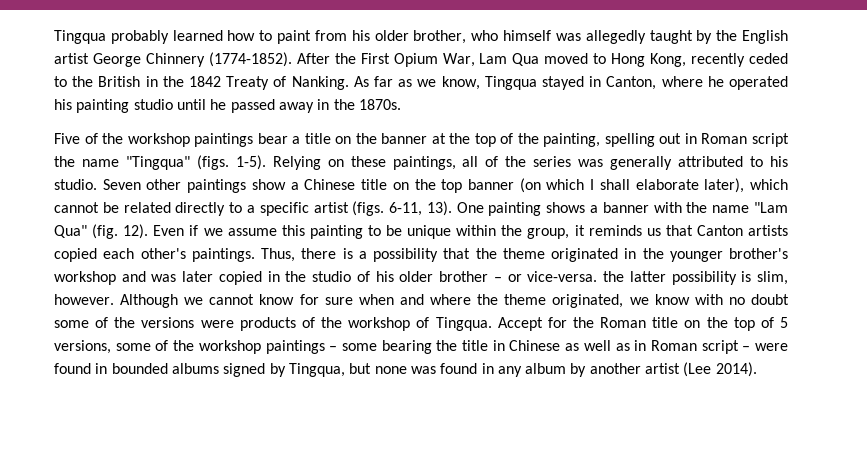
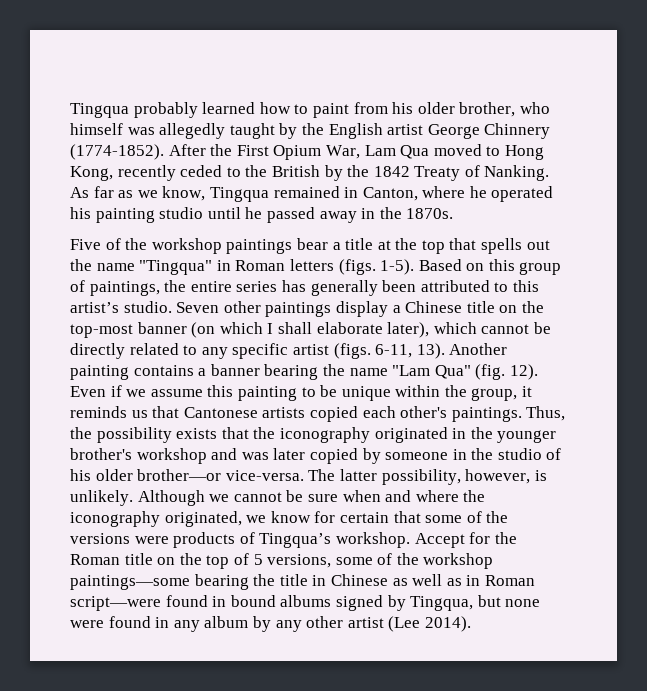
[145,76,158,87] in -> [324,165,343,181] by
[541,76,584,90] stayed -> [273,186,340,198] remained
[335,133,789,147] [54,155,789,170] on the banner at the top of the painting, spelling out in Roman script the name "Tingqua" (figs. 1-5). Relying on these paintings, all of the series was generally attributed to his -> [377,238,550,254] [70,259,562,275] [70,280,539,296] [70,302,119,313] at the top that spells out the name "Tingqua" in Roman letters (figs. 1-5). Based on this group of paintings, the entire series has generally been attributed to this artist’s
[251,179,286,190] show -> [335,301,388,317] display
[441,179,463,193] top -> [70,324,133,338] top-most
[123,202,255,216] related directly to a -> [70,343,228,359] directly related to any
[456,202,586,216] One painting shows -> [449,343,508,355] [70,365,194,380] Another painting contains
[653,202,682,213] with -> [264,364,319,380] bearing
[696,225,743,236] Canton -> [183,407,258,418] Cantonese
[301,248,438,262] there is a possibility -> [70,427,218,443] the possibility exists
[502,248,545,259] theme -> [279,427,370,443] iconography
(262, 278) none -> [362,448,449,464] by someone
[439,271,788,285] [54,294,114,305] brother – or vice-versa. the latter possibility is slim, however. -> [137,469,547,485] [70,490,133,506] brother—or vice-versa. The latter possibility, however, is unlikely.
[259,294,319,305] know for -> [286,490,304,502] be
[504,294,547,305] theme -> [70,511,160,527] iconography
[694,294,790,305] with no doubt -> [314,511,421,523] for certain that
[321,317,492,331] the workshop of Tingqua. -> [259,532,410,548] Tingqua’s workshop.
[265,340,377,354] paintings – some -> [70,575,190,590] paintings—some
[701,340,789,354] [54,363,168,374] script – were found in bounded -> [70,595,276,611] script—were found in bound
[410,366,436,374] was -> [70,620,104,628] were
[589,363,641,374] another -> [275,616,344,632] any other

